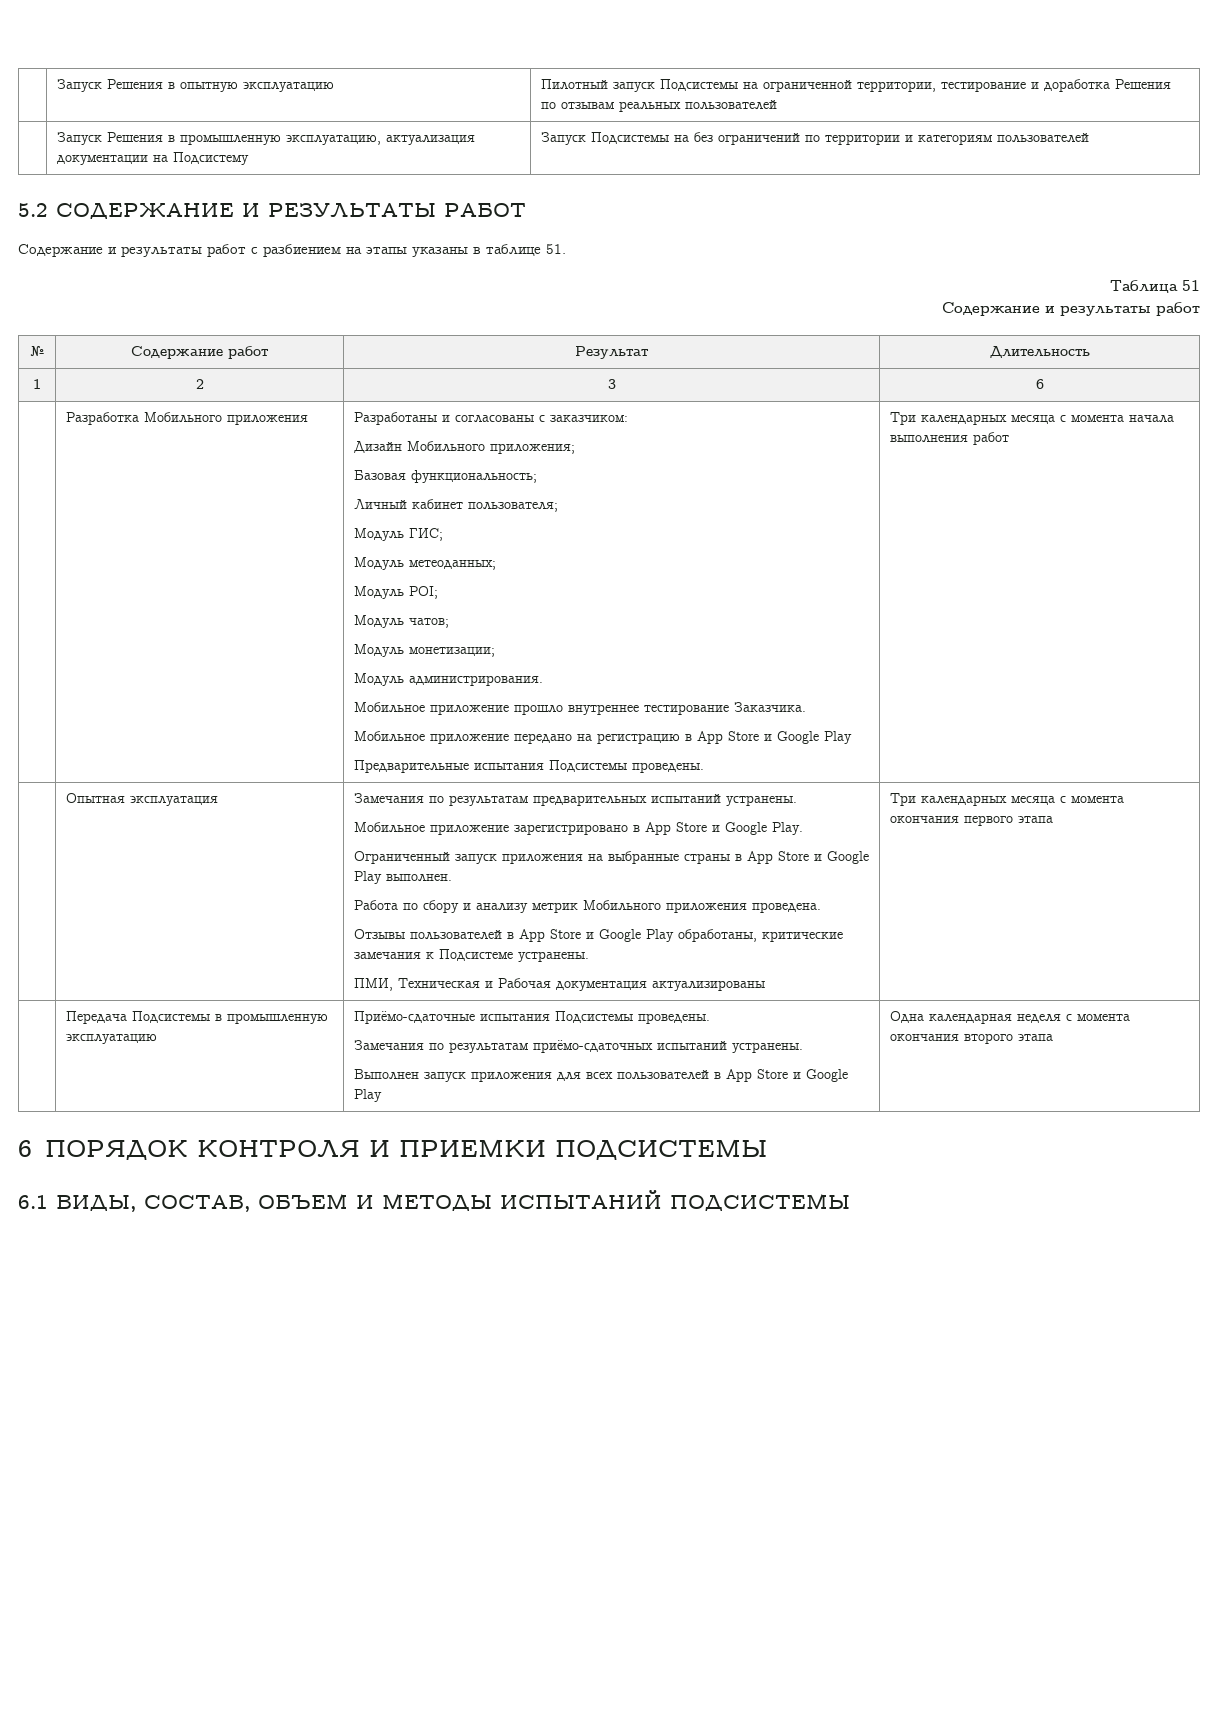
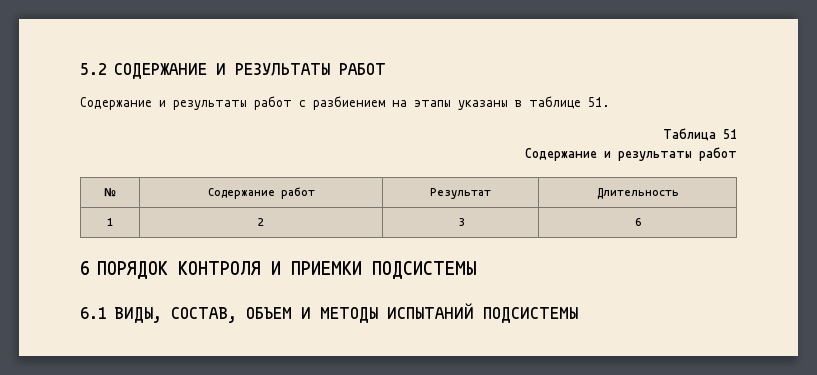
[56,79,334,92] [540,79,1171,92] [540,100,777,112] [56,132,475,145] [56,152,249,165] [540,132,1089,145] | Запуск Решения в опытную эксплуатацию | Пилотный запуск Подсистемы на ограниченной территории, тестирование и доработка Решения по отзывам реальных пользователей // | Запуск Решения в промышленную эксплуатацию, актуализация документации на Подсистему | Запуск Подсистемы на без ограничений по территории и категориям пользователей // -> (80, 69) none
[65,412,308,425] [353,412,628,425] [353,441,575,454] [353,470,537,483] [353,499,558,512] [353,528,443,541] [353,557,496,570] [353,586,438,599] [353,615,449,628] [353,644,495,657] [353,673,543,686] [353,702,806,715] [353,731,852,744] [353,760,704,773] [889,412,1174,425] [889,432,1009,445] [65,793,218,806] [353,793,797,806] [353,822,803,835] [353,851,869,864] [353,871,452,884] [353,900,821,913] [353,929,843,942] [353,949,589,962] [353,978,765,991] [889,793,1124,806] [889,815,1053,826] [65,1011,328,1024] [65,1034,157,1044] [353,1011,710,1024] [353,1040,803,1053] [353,1069,848,1082] [353,1089,382,1102] [889,1011,1130,1024] [889,1033,1053,1044] // | Разработка Мобильного приложения | Разработаны и согласованы с заказчиком: // Дизайн Мобильного приложения; // Базовая функциональность; // Личный кабинет пользователя; // Модуль ГИС; // Модуль метеоданных; // Модуль POI; // Модуль чатов; // Модуль монетизации; // Модуль администрирования. // Мобильное приложение прошло внутреннее тестирование Заказчика. // Мобильное приложение передано на регистрацию в App Store и Google Play // Предварительные испытания Подсистемы проведены. | Три календарных месяца с момента начала выполнения работ // | Опытная эксплуатация | Замечания по результатам предварительных испытаний устранены. // Мобильное приложение зарегистрировано в App Store и Google Play. // Ограниченный запуск приложения на выбранные страны в App Store и Google Play выполнен. // Работа по сбору и анализу метрик Мобильного приложения проведена. // Отзывы пользователей в App Store и Google Play обработаны, критические замечания к Подсистеме устранены. // ПМИ, Техническая и Рабочая документация актуализированы | Три календарных месяца с момента окончания первого этапа // | Передача Подсистемы в промышленную эксплуатацию | Приёмо-сдаточные испытания Подсистемы проведены. // Замечания по результатам приёмо-сдаточных испытаний устранены. // Выполнен запуск приложения для всех пользователей в App Store и Google Play | Одна календарная неделя с момента окончания второго этапа -> (641, 222) none

